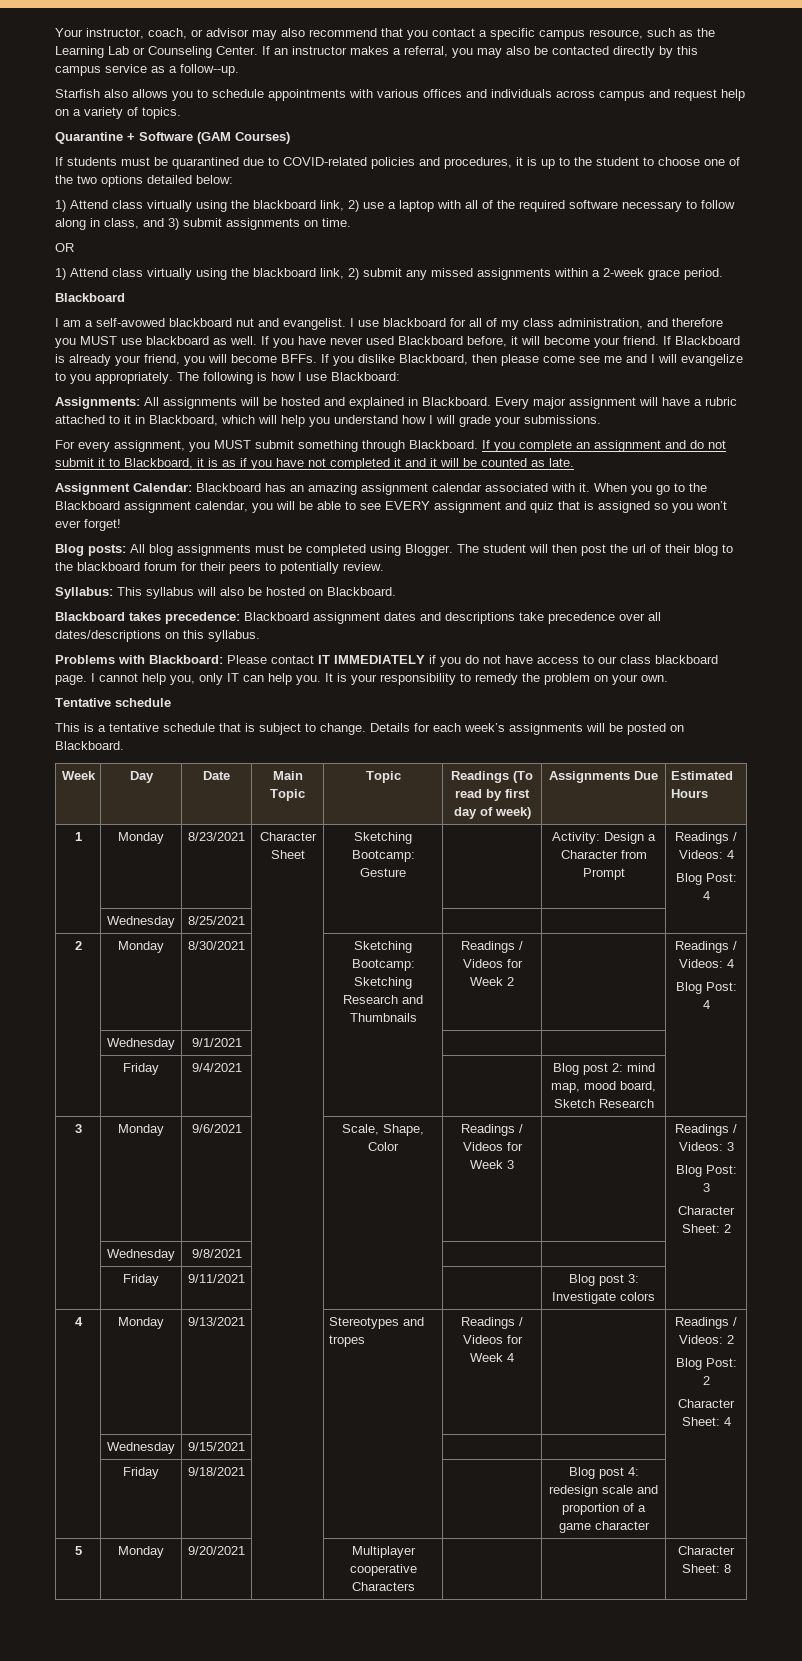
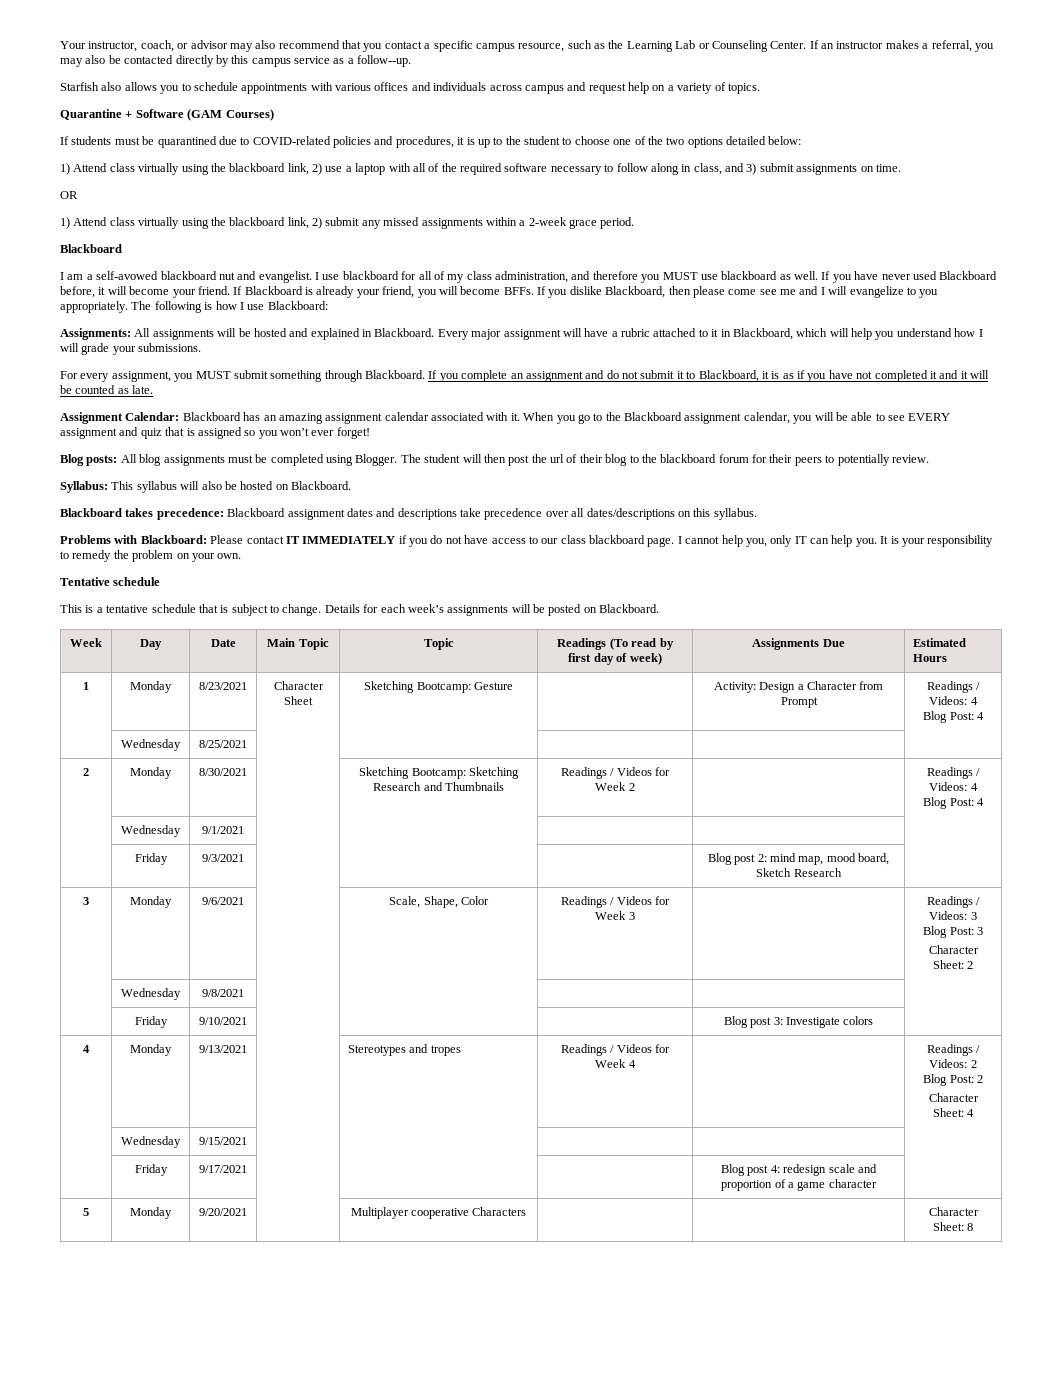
[191,1063,242,1072] 9/4/2021 -> [202,854,244,862] 9/3/2021
[188,1274,245,1283] 9/11/2021 -> [199,1017,247,1025] 9/10/2021
[188,1467,245,1476] 9/18/2021 -> [199,1165,247,1173] 9/17/2021

